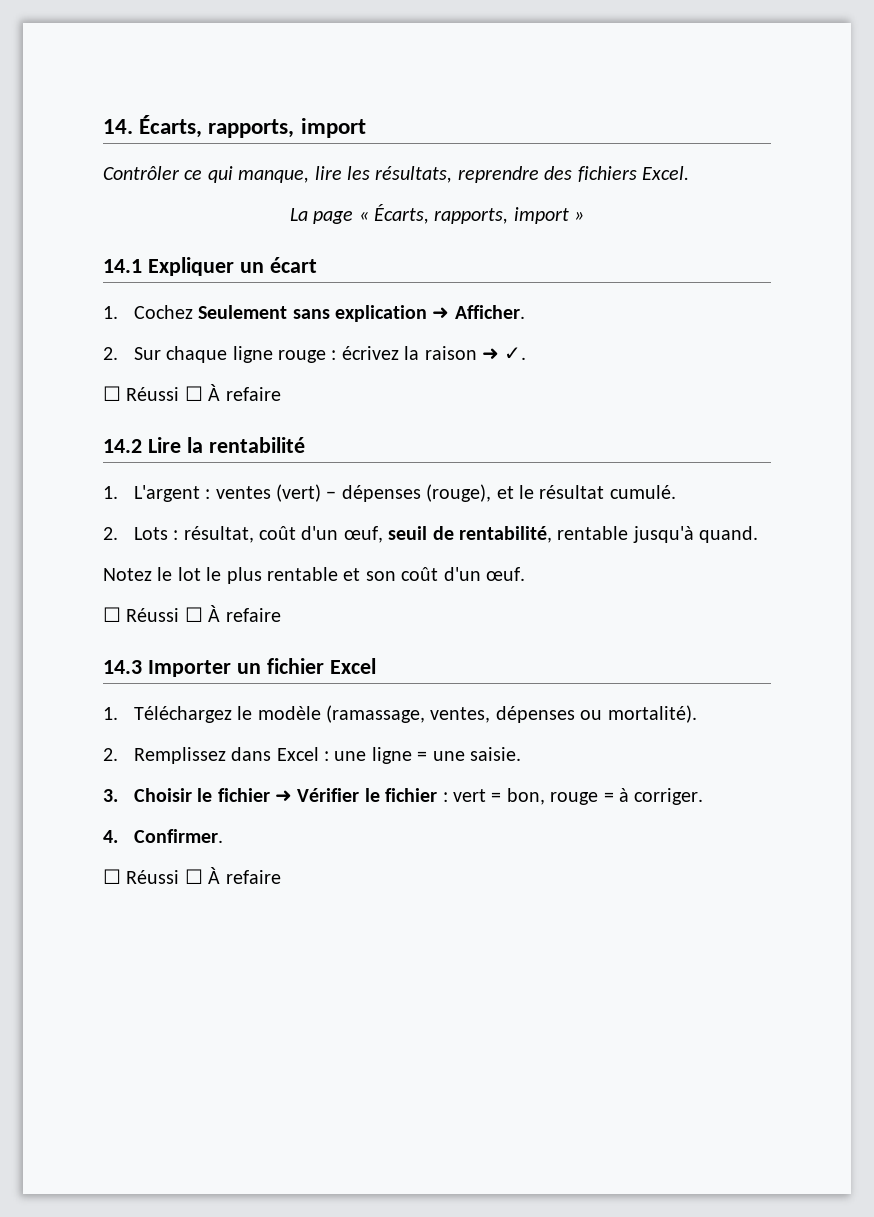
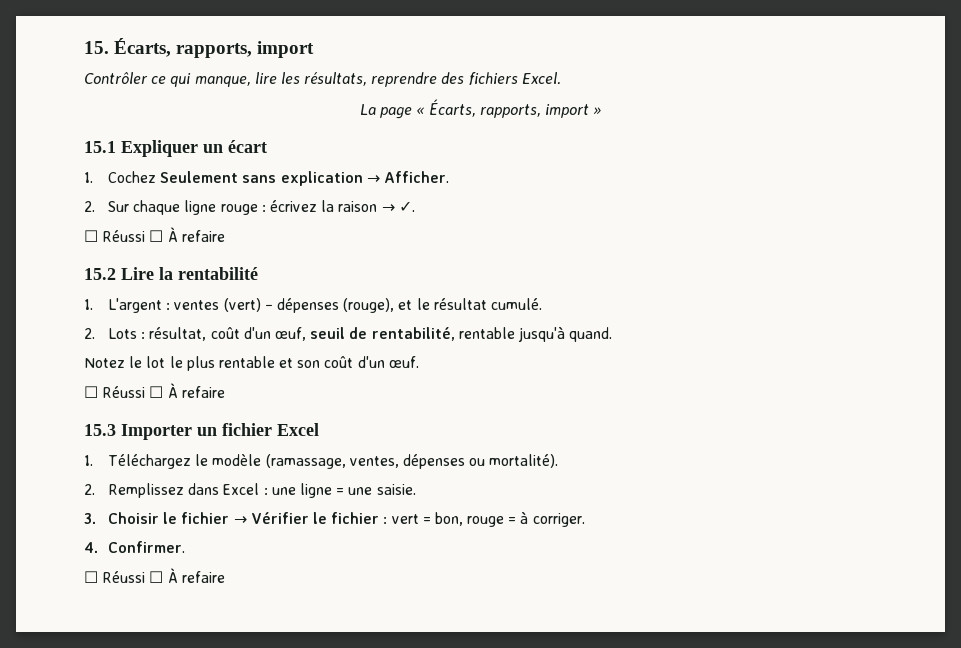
[103,119,133,134] 14. -> [84,41,109,54] 15.
[103,259,142,273] 14.1 -> [84,141,116,153] 15.1
[432,307,450,319] ➜ -> [366,175,380,183] →
[481,348,499,360] ➜ -> [381,204,395,212] →
[103,439,142,453] 14.2 -> [84,268,116,280] 15.2
[103,660,142,674] 14.3 -> [84,424,116,436] 15.3
[274,790,292,802] ➜ -> [233,516,247,524] →

